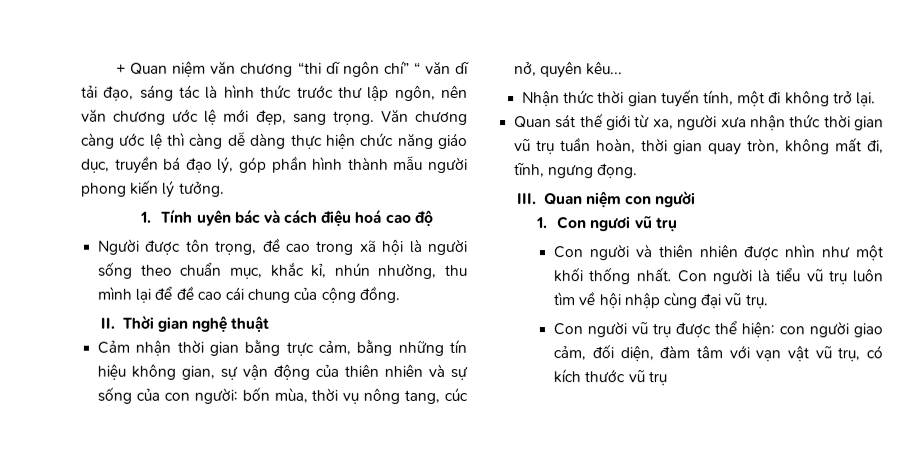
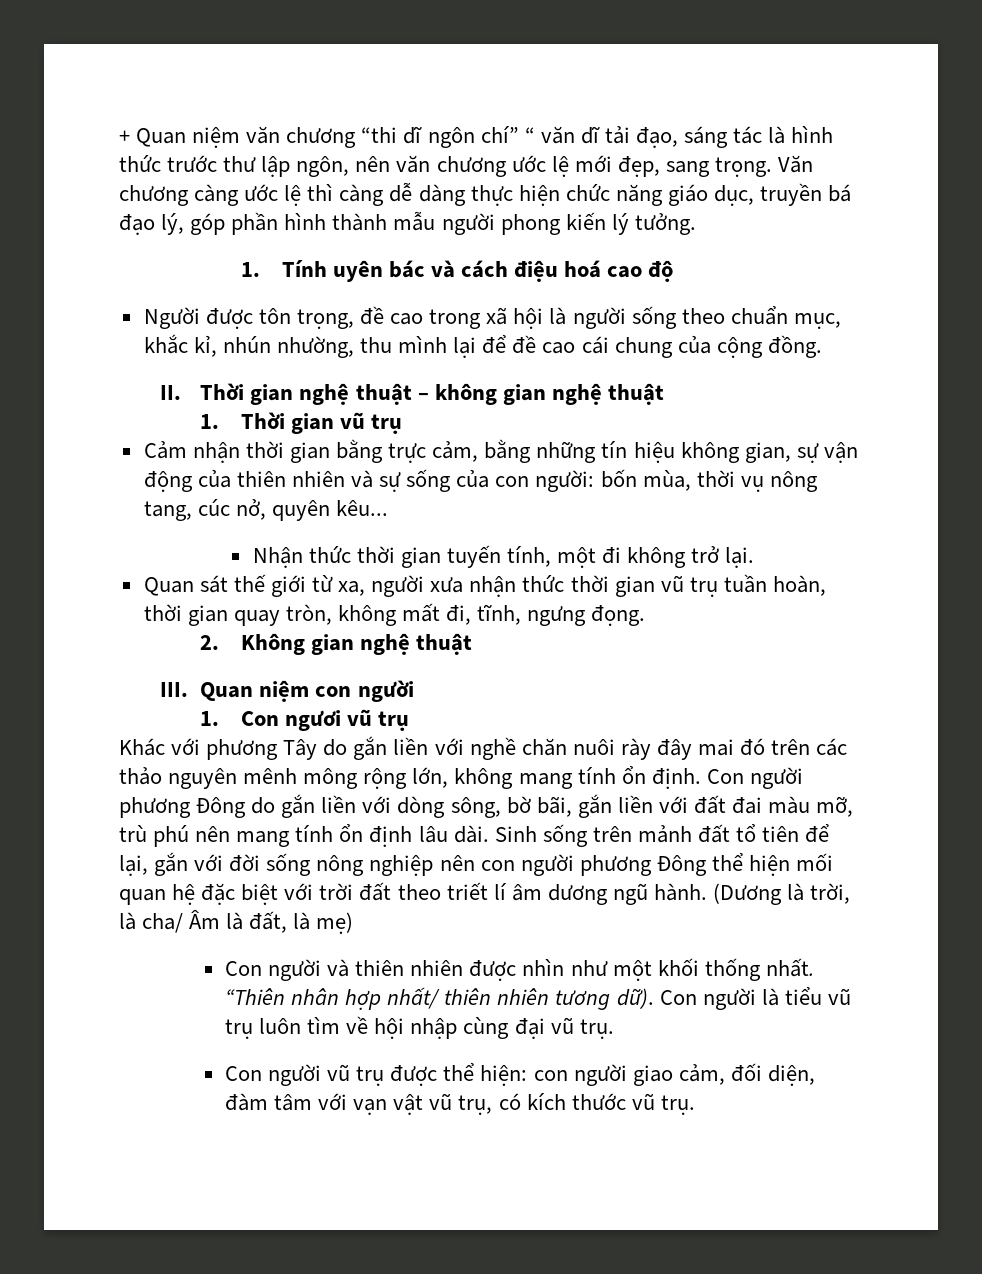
(270, 324) none -> [417,383,664,405] [200,412,403,434] – không gian nghệ thuật // 1. Thời gian vũ trụ
(639, 171) none -> [200,633,473,655] // 2. Không gian nghệ thuật
(678, 225) none -> [119,736,848,760] [119,765,803,789] [119,794,854,818] [119,823,830,847] [119,852,834,876] [119,882,851,905] [119,909,354,934] // Khác với phương Tây do gắn liền với nghề chăn nuôi rày đây mai đó trên các thảo nguyên mênh mông rộng lớn, không mang tính ổn định. Con người phương Đông do gắn liền với dòng sông, bờ bãi, gắn liền với đất đai màu mỡ, trù phú nên mang tính ổn định lâu dài. Sinh sống trên mảnh đất tổ tiên để lại, gắn với đời sống nông nghiệp nên con người phương Đông thể hiện mối quan hệ đặc biệt với trời đất theo triết lí âm dương ngũ hành. (Dương là trời, là cha/ Âm là đất, là mẹ)
(672, 274) none -> [225,987,654,1010] “Thiên nhân hợp nhất/ thiên nhiên tương dữ).
[647,371,667,386] trụ -> [660,1095,695,1115] trụ.

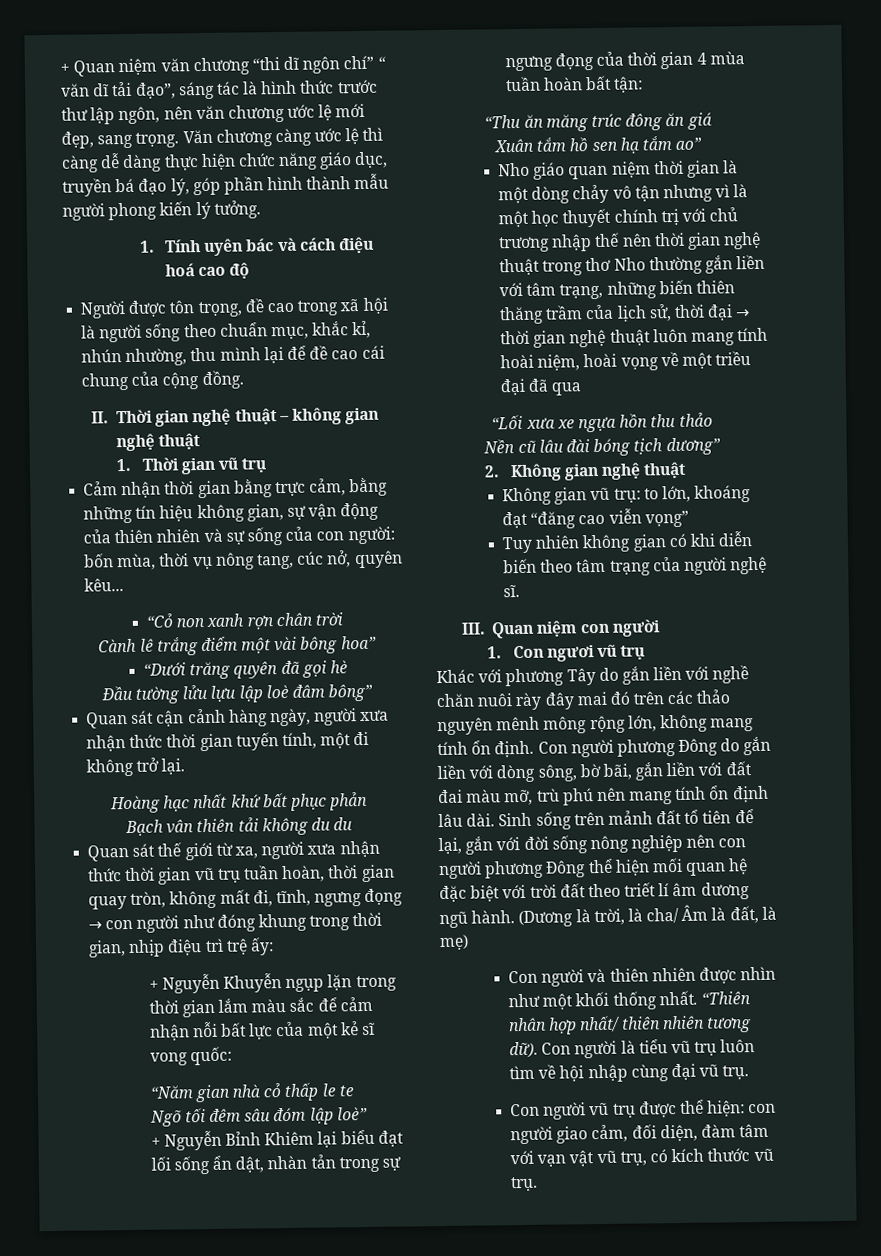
[635,127,678,148] đạo, -> [135,82,176,99] đạo”,
[252,547,303,568] Nhận -> [146,612,343,630] [98,635,377,656] [143,660,348,680] [100,683,374,704] [86,708,390,729] [86,735,127,752] “Cỏ non xanh rợn chân trời // Cành lê trắng điểm một vài bông hoa” // “Dưới trăng quyên đã gọi hè // Đầu tường lửu lựu lập loè đâm bông” // Quan sát cận cảnh hàng ngày, người xưa nhận
(755, 557) none -> [109,791,369,814] [124,817,354,837] // Hoàng hạc nhất khứ bất phục phản // Bạch vân thiên tải không du du
[591,605,646,626] đọng. -> [364,888,404,906] [88,912,383,933] [88,937,274,958] [148,973,397,994] [148,996,373,1018] [149,1021,376,1041] [149,1046,232,1066] [149,1082,354,1103] [149,1106,368,1127] [150,1129,404,1151] [150,1154,401,1175] [504,51,745,72] [504,75,644,93] [484,112,712,132] [493,136,703,154] [498,160,739,180] [498,184,749,204] [498,207,739,228] [499,231,762,253] [499,254,766,276] [499,279,736,300] [499,304,751,325] [500,327,769,348] [500,351,752,371] [500,378,583,396] [491,412,713,433] [483,437,721,457] đọng → con người như đóng khung trong thời gian, nhịp điệu trì trệ ấy: // + Nguyễn Khuyễn ngụp lặn trong thời gian lắm màu sắc để cảm nhận nỗi bất lực của một kẻ sĩ vong quốc: // “Năm gian nhà cỏ thấp le te // Ngõ tối đêm sâu đóm lập loè” // + Nguyễn Bỉnh Khiêm lại biểu đạt lối sống ẩn dật, nhàn tản trong sự ngưng đọng của thời gian 4 mùa tuần hoàn bất tận: // “Thu ăn măng trúc đông ăn giá // Xuân tắm hồ sen hạ tắm ao” // Nho giáo quan niệm thời gian là một dòng chảy vô tận nhưng vì là một học thuyết chính trị với chủ trương nhập thế nên thời gian nghệ thuật trong thơ Nho thường gắn liền với tâm trạng, những biến thiên thăng trầm của lịch sử, thời đại → thời gian nghệ thuật luôn mang tính hoài niệm, hoài vọng về một triều đại đã qua // “Lối xưa xe ngựa hồn thu thảo // Nền cũ lâu đài bóng tịch dương”
(473, 644) none -> [502,485,752,506] [502,508,689,529] [502,531,753,554] [503,556,768,576] [503,584,521,598] // Không gian vũ trụ: to lớn, khoáng đạt “đăng cao viễn vọng” // Tuy nhiên không gian có khi diễn biến theo tâm trạng của người nghệ sĩ.

